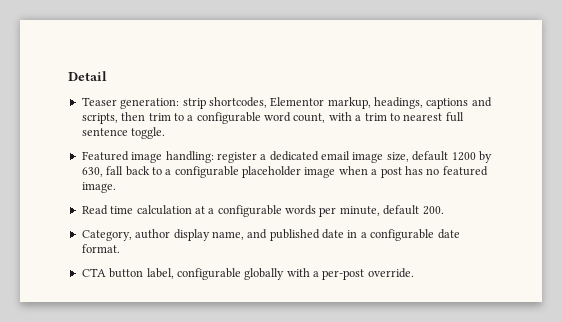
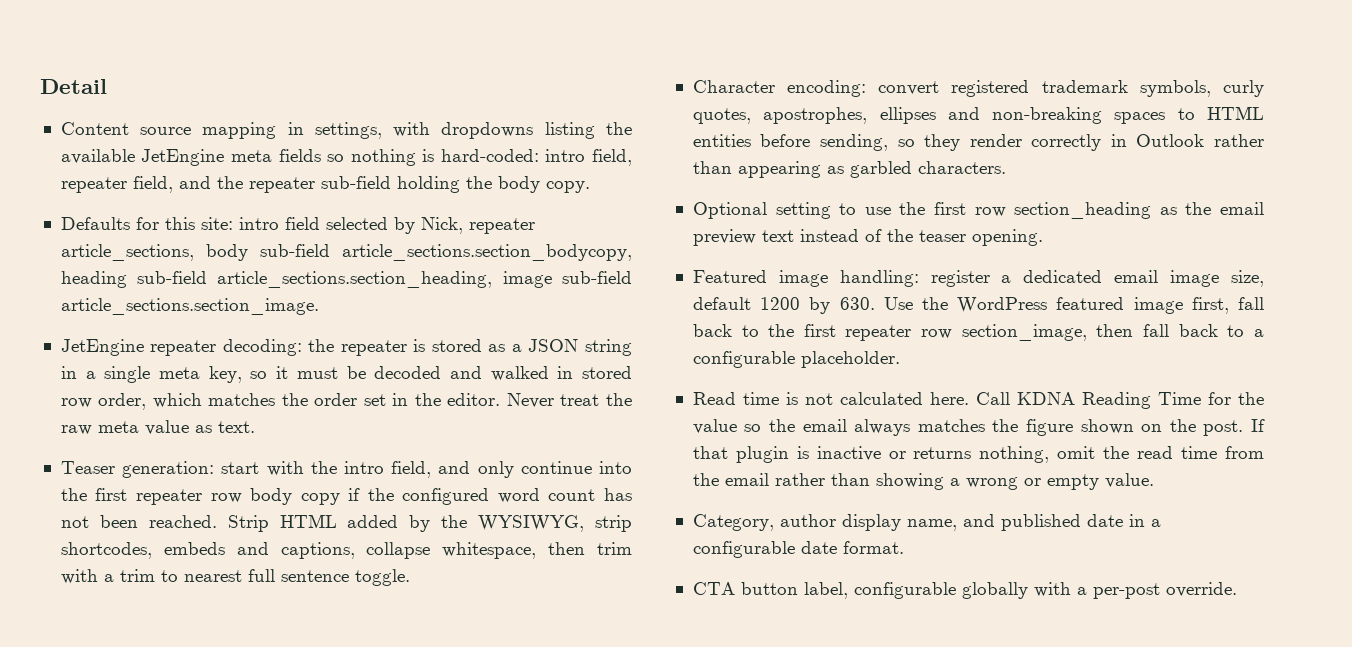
[81,97,492,109] [81,112,326,124] Teaser generation: strip shortcodes, Elementor markup, headings, captions and scripts, then trim to a configurable word count, -> [60,122,632,139] [60,149,633,166] [60,176,590,193] [60,217,535,234] [60,244,632,261] [60,271,632,288] [60,298,319,315] [60,339,632,356] [60,366,632,383] [60,393,632,410] [60,420,255,435] [60,461,632,478] [60,488,632,505] [60,514,632,532] [60,542,632,559] Content source mapping in settings, with dropdowns listing the available JetEngine meta fields so nothing is hard-coded: intro field, repeater field, and the repeater sub-field holding the body copy. // Defaults for this site: intro field selected by Nick, repeater article_sections, body sub-field article_sections.section_bodycopy, heading sub-field article_sections.section_heading, image sub-field article_sections.section_image. // JetEngine repeater decoding: the repeater is stored as a JSON string in a single meta key, so it must be decoded and walked in stored row order, which matches the order set in the editor. Never treat the raw meta value as text. // Teaser generation: start with the intro field, and only continue into the first repeater row body copy if the configured word count has not been reached. Strip HTML added by the WYSIWYG, strip shortcodes, embeds and captions, collapse whitespace, then trim
(166, 133) none -> [692,80,1264,97] [692,106,1264,124] [692,134,1264,151] [692,161,1006,178] [692,202,1264,219] [692,229,1043,246] // Character encoding: convert registered trademark symbols, curly quotes, apostrophes, ellipses and non-breaking spaces to HTML entities before sending, so they render correctly in Outlook rather than appearing as garbled characters. // Optional setting to use the first row section_heading as the email preview text instead of the teaser opening.
[81,167,103,177] 630, -> [839,297,1264,314] [692,324,1134,341] 630. Use the WordPress featured image first, fall back to the first repeater row section_image, then
[242,166,488,178] [81,182,116,193] [81,205,444,217] placeholder image when a post has no featured image. // Read time calculation at a configurable words per minute, default 200. -> [800,351,900,368] [692,392,1264,409] [692,419,1266,436] [692,446,1264,463] [692,473,1154,490] placeholder. // Read time is not calculated here. Call KDNA Reading Time for the value so the email always matches the figure shown on the post. If that plugin is inactive or returns nothing, omit the read time from the email rather than showing a wrong or empty value.

